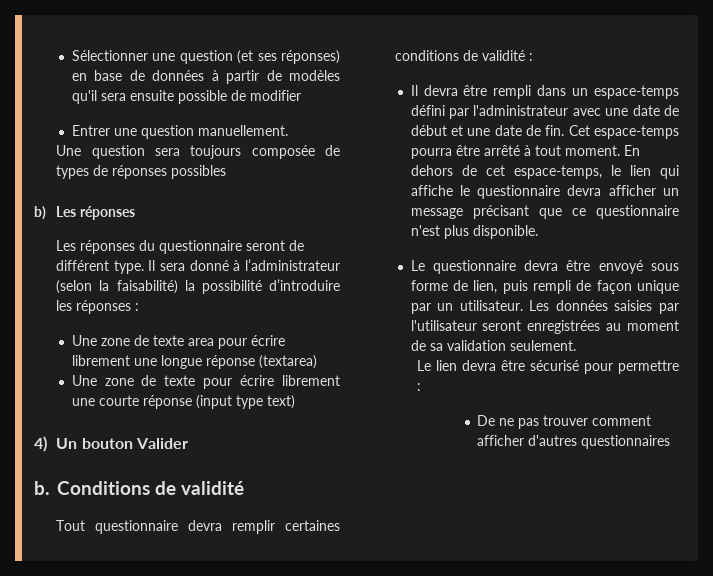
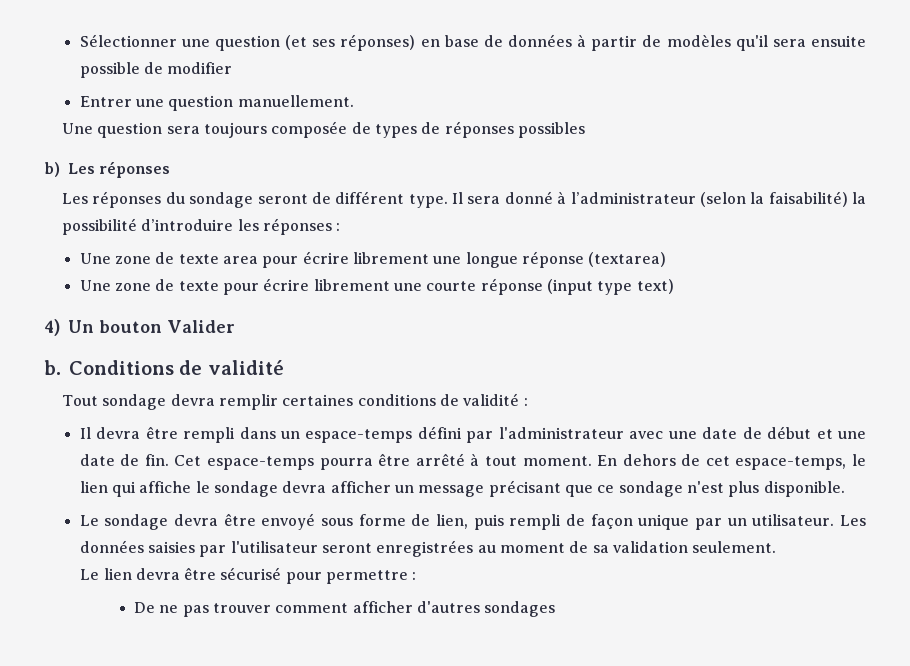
[159,240,243,254] questionnaire -> [189,192,254,208] sondage
[95,520,179,534] questionnaire -> [102,394,167,410] sondage
[477,185,561,199] questionnaire -> [213,481,278,497] sondage
[596,205,679,219] questionnaire -> [618,481,683,497] sondage
[432,260,516,274] questionnaire -> [104,514,169,530] sondage
[581,435,671,449] questionnaires -> [484,601,556,617] sondages

